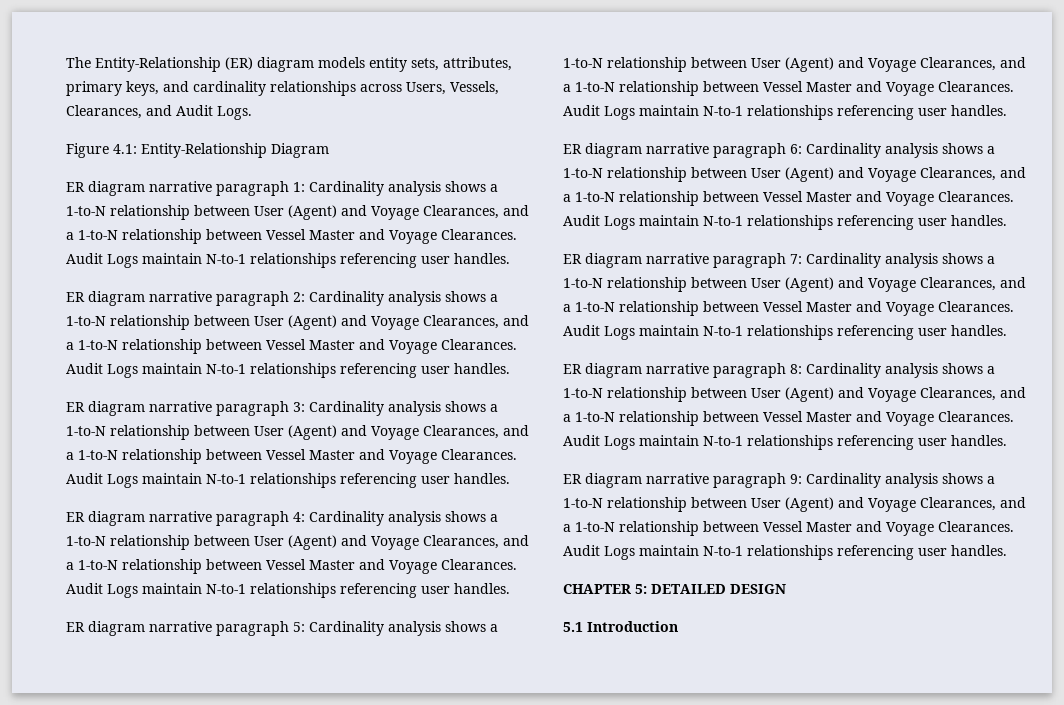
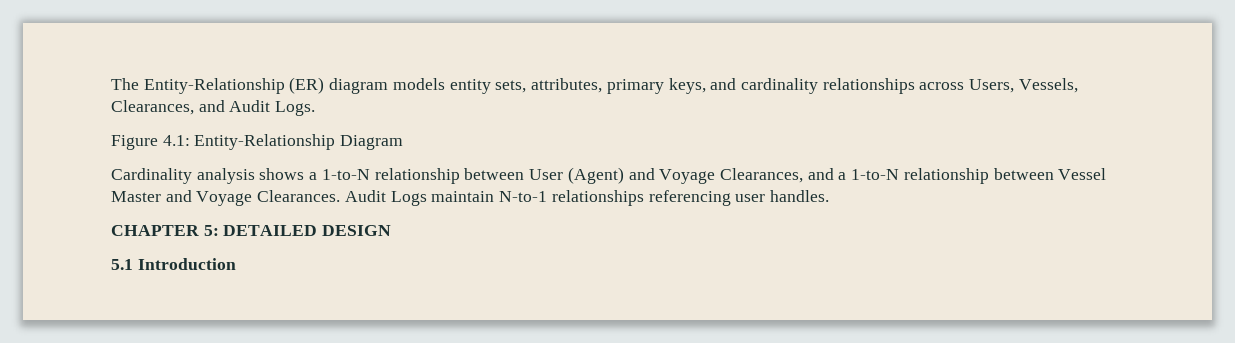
[66,181,498,196] [66,205,529,220] [66,229,517,244] [66,253,510,268] [66,291,498,306] [66,315,529,330] [66,339,517,354] [66,363,510,378] [66,401,498,416] [66,425,529,440] [66,449,517,464] [66,473,510,488] [66,511,498,526] [66,535,529,550] [66,559,517,574] [66,583,510,598] [66,621,498,636] [563,57,1026,72] [563,81,1014,96] [563,105,1007,120] [563,143,995,158] [563,167,1026,182] [563,191,1014,206] [563,215,1007,230] [563,253,995,268] [563,277,1026,292] [563,301,1014,316] [563,325,1007,340] [563,363,995,378] [563,387,1026,402] [563,411,1014,426] [563,435,1007,450] [563,473,802,488] ER diagram narrative paragraph 1: Cardinality analysis shows a 1-to-N relationship between User (Agent) and Voyage Clearances, and a 1-to-N relationship between Vessel Master and Voyage Clearances. Audit Logs maintain N-to-1 relationships referencing user handles. // ER diagram narrative paragraph 2: Cardinality analysis shows a 1-to-N relationship between User (Agent) and Voyage Clearances, and a 1-to-N relationship between Vessel Master and Voyage Clearances. Audit Logs maintain N-to-1 relationships referencing user handles. // ER diagram narrative paragraph 3: Cardinality analysis shows a 1-to-N relationship between User (Agent) and Voyage Clearances, and a 1-to-N relationship between Vessel Master and Voyage Clearances. Audit Logs maintain N-to-1 relationships referencing user handles. // ER diagram narrative paragraph 4: Cardinality analysis shows a 1-to-N relationship between User (Agent) and Voyage Clearances, and a 1-to-N relationship between Vessel Master and Voyage Clearances. Audit Logs maintain N-to-1 relationships referencing user handles. // ER diagram narrative paragraph 5: Cardinality analysis shows a 1-to-N relationship between User (Agent) and Voyage Clearances, and a 1-to-N relationship between Vessel Master and Voyage Clearances. Audit Logs maintain N-to-1 relationships referencing user handles. // ER diagram narrative paragraph 6: Cardinality analysis shows a 1-to-N relationship between User (Agent) and Voyage Clearances, and a 1-to-N relationship between Vessel Master and Voyage Clearances. Audit Logs maintain N-to-1 relationships referencing user handles. // ER diagram narrative paragraph 7: Cardinality analysis shows a 1-to-N relationship between User (Agent) and Voyage Clearances, and a 1-to-N relationship between Vessel Master and Voyage Clearances. Audit Logs maintain N-to-1 relationships referencing user handles. // ER diagram narrative paragraph 8: Cardinality analysis shows a 1-to-N relationship between User (Agent) and Voyage Clearances, and a 1-to-N relationship between Vessel Master and Voyage Clearances. Audit Logs maintain N-to-1 relationships referencing user handles. // ER diagram narrative paragraph 9: -> (404, 142) none

